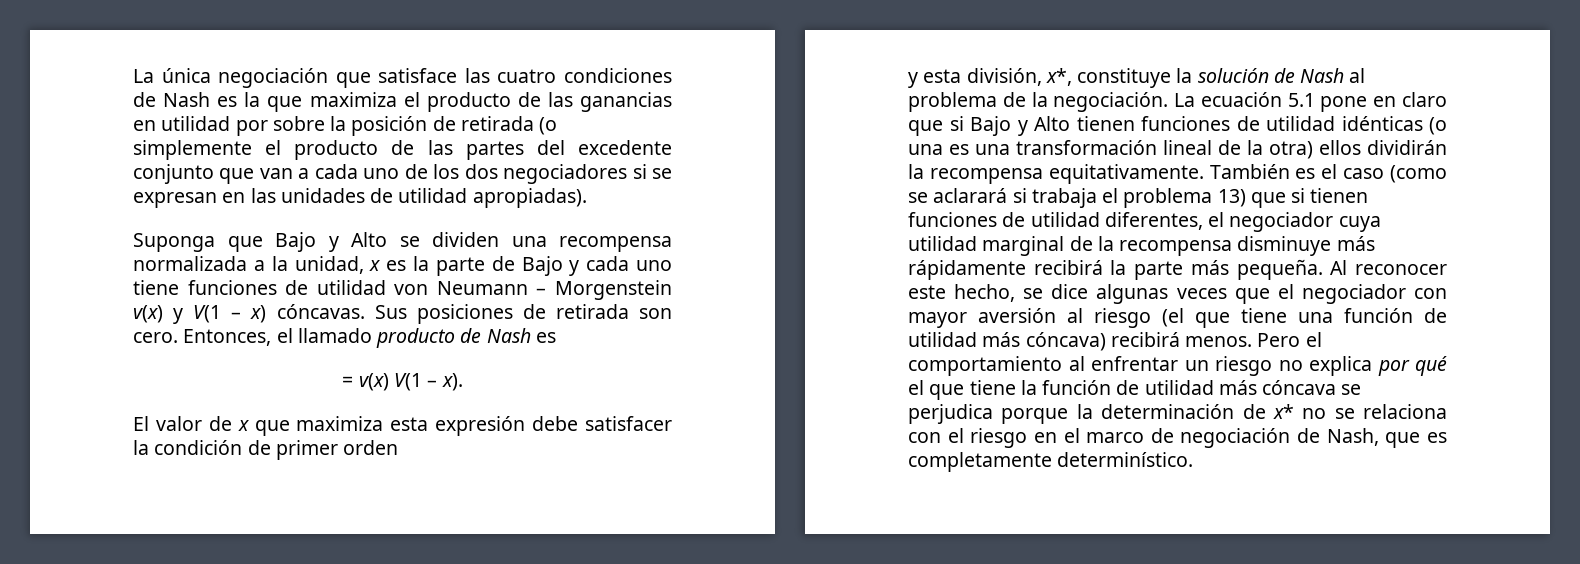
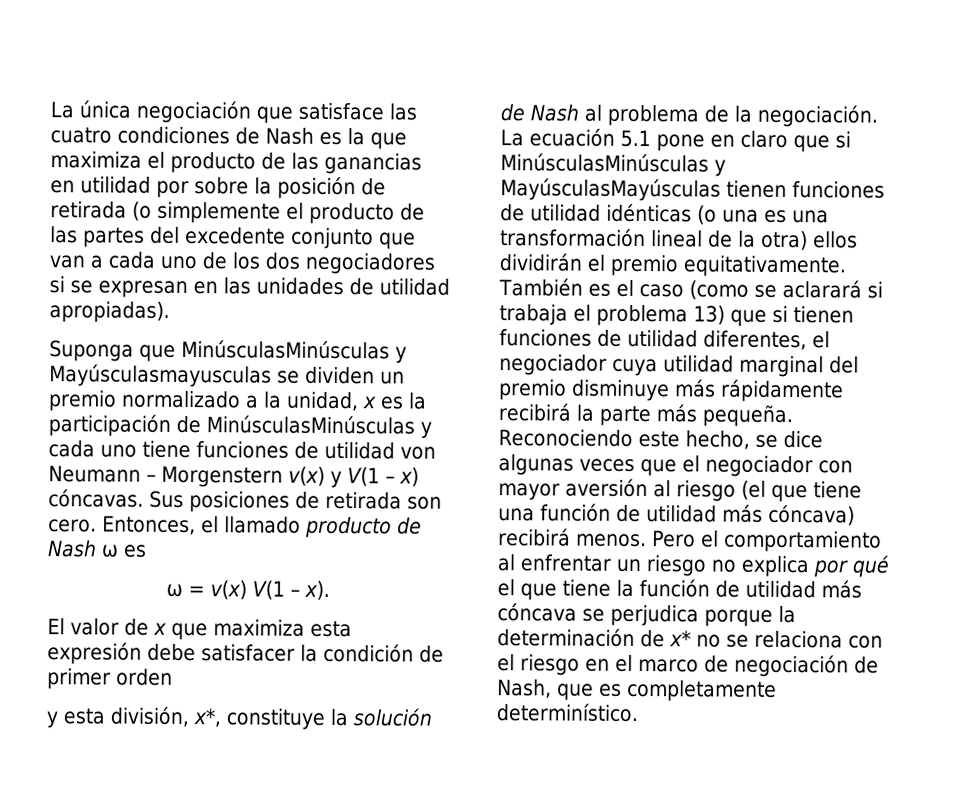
[275,232,672,252] [133,256,247,271] Bajo y Alto se dividen una recompensa normalizada -> [181,339,407,364] [49,364,405,388] [48,390,241,412] MinúsculasMinúsculas y Mayúsculasmayusculas se dividen un premio normalizado
[435,256,563,276] parte de Bajo -> [48,414,415,437] participación de MinúsculasMinúsculas
[554,280,672,300] Morgenstein -> [161,465,283,488] Morgenstern
(531, 335) none -> [101,544,119,558] ω
(556, 337) none -> [165,583,183,597] ω
[970,116,1070,136] Bajo y Alto -> [500,153,726,177] [500,178,721,202] MinúsculasMinúsculas y MayúsculasMayúsculas
[908,164,1043,184] la recompensa -> [587,254,678,277] el premio
[1069,236,1233,256] de la recompensa -> [829,356,859,374] [499,379,567,401] del premio
[1330,260,1447,275] Al reconocer -> [498,429,633,447] Reconociendo

